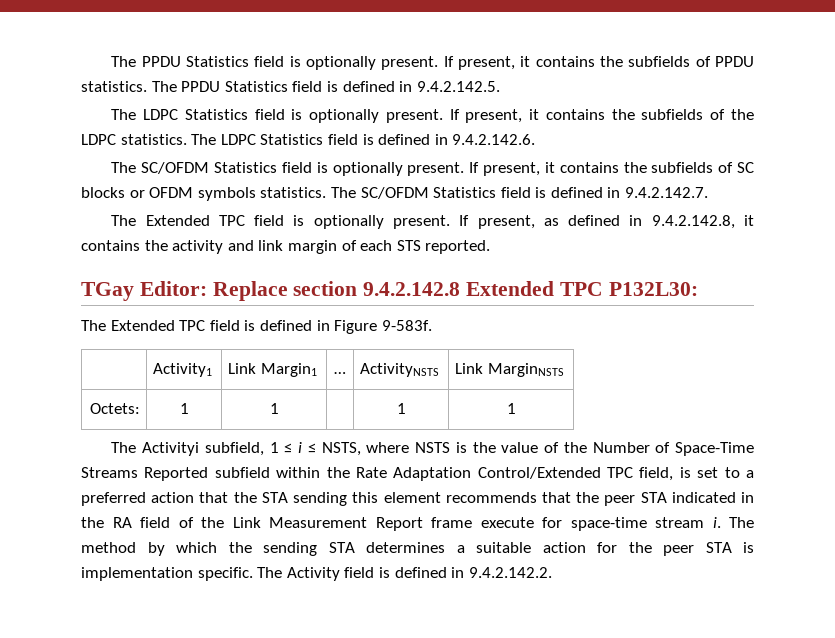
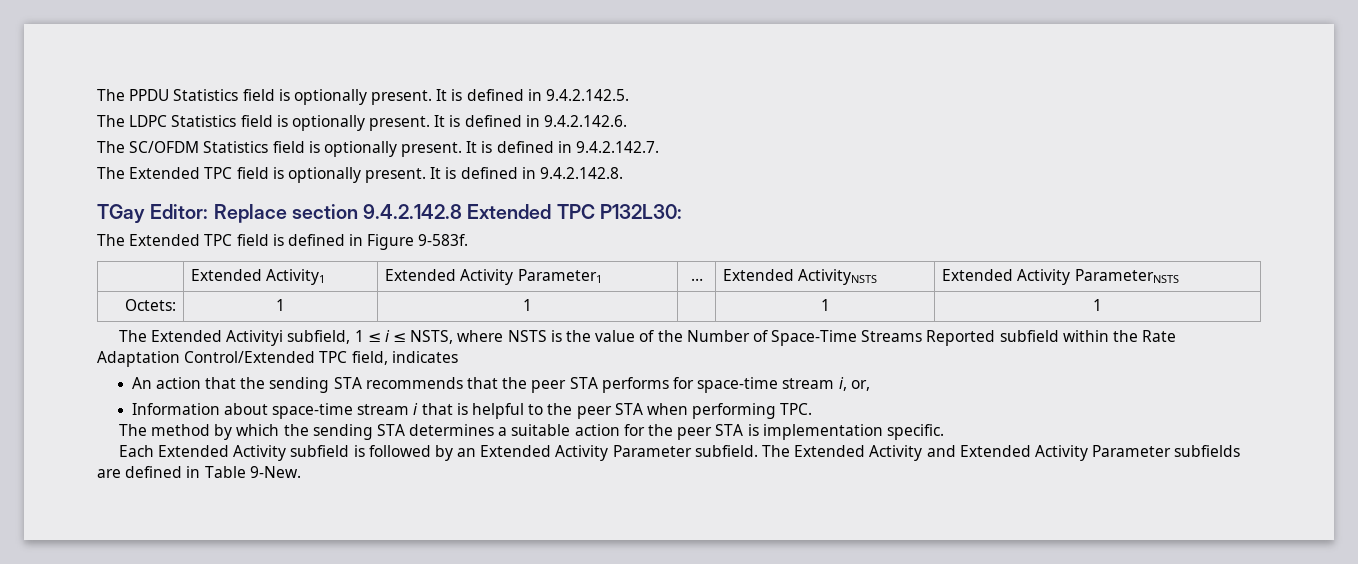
[443,56,754,70] [81,81,323,92] If present, it contains the subfields of PPDU statistics. The PPDU Statistics field -> [436,89,448,101] It
[449,109,754,123] [81,134,358,145] If present, it contains the subfields of the LDPC statistics. The LDPC Statistics field -> [434,115,446,127] It
[469,162,754,176] [81,187,531,201] If present, it contains the subfields of SC blocks or OFDM symbols statistics. The SC/OFDM Statistics field -> [466,141,478,153] It
[459,215,754,229] [81,240,491,254] If present, as defined in 9.4.2.142.8, it contains the activity and link margin of each STS reported. -> [430,167,624,179] It is defined in 9.4.2.142.8.
(432, 325) none -> [191,269,263,281] Extended
[228,363,317,377] Link Margin1 -> [385,269,602,285] Extended Activity Parameter1
(346, 373) none -> [723,269,795,281] Extended
[455,363,564,377] Link MarginNSTS -> [942,269,1179,285] Extended Activity ParameterNSTS
(137, 447) none -> [150,330,222,342] Extended
[679,467,754,478] [81,492,441,506] is set to a preferred action that the STA sending this element -> [391,351,458,363] [131,377,362,393] indicates // An action that the sending STA
[671,492,754,503] [81,517,721,531] indicated in the RA field of the Link Measurement Report frame execute for space-time stream i. -> [601,377,870,393] [131,403,813,419] performs for space-time stream i, or, // Information about space-time stream i that is helpful to the peer STA when performing TPC. //
[257,567,552,581] The Activity field is defined in 9.4.2.142.2. -> [118,445,1241,461] [97,466,301,478] // Each Extended Activity subfield is followed by an Extended Activity Parameter subfield. The Extended Activity and Extended Activity Parameter subfields are defined in Table 9-New.

